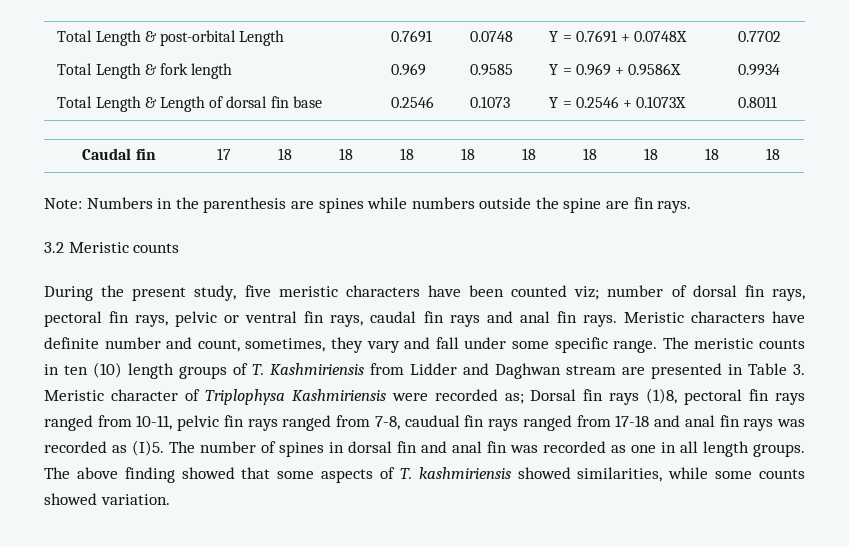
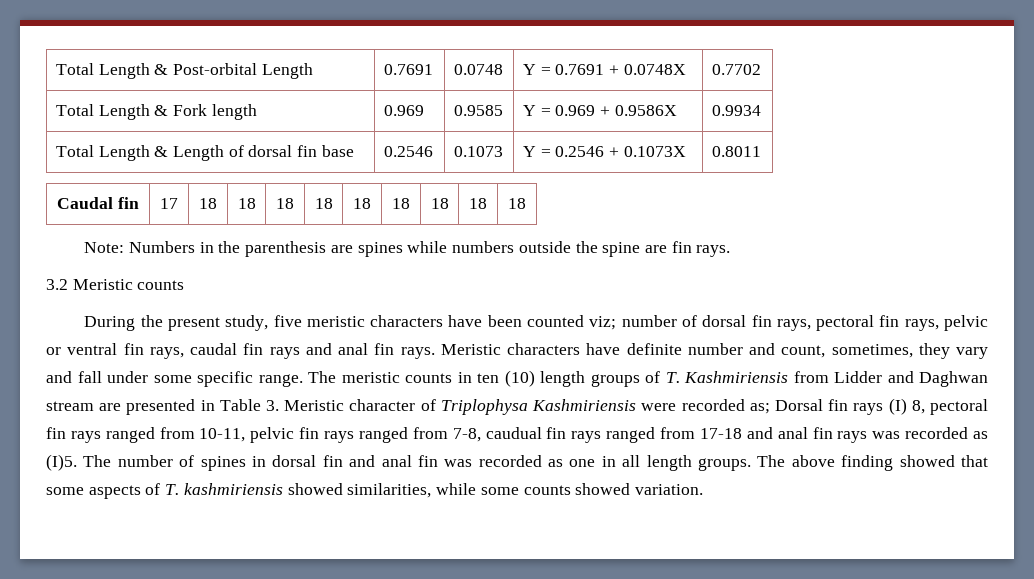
[57,30,237,46] Total Length & post-orbital -> [55,63,257,79] Total Length & Post-orbital
[160,63,189,75] fork -> [172,104,207,116] Fork
[646,388,678,404] (1)8, -> [888,398,925,415] (I) 8,

